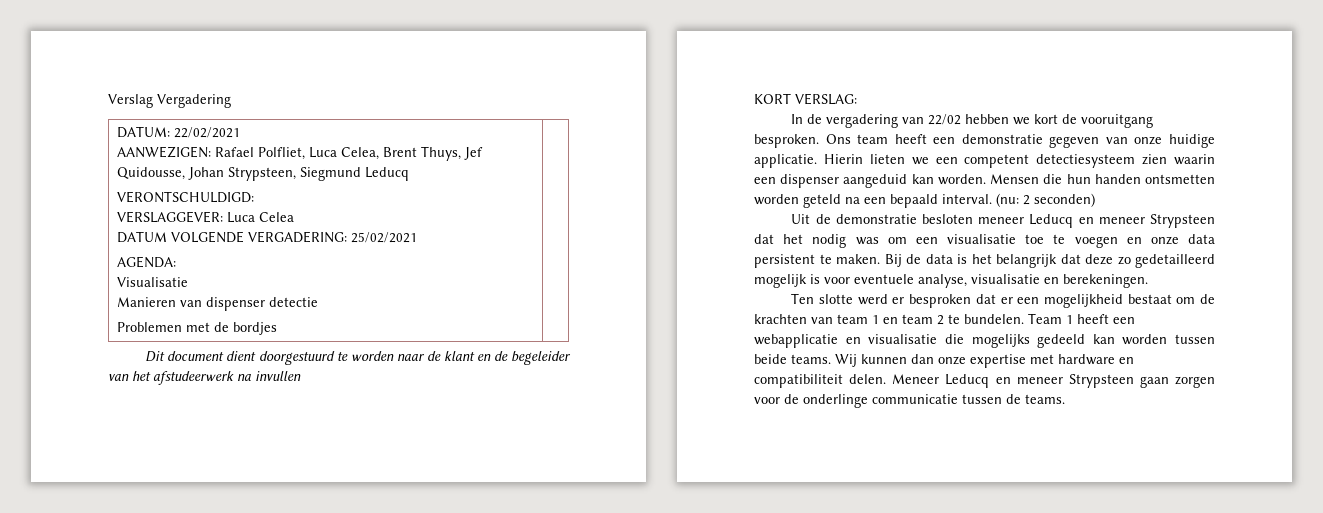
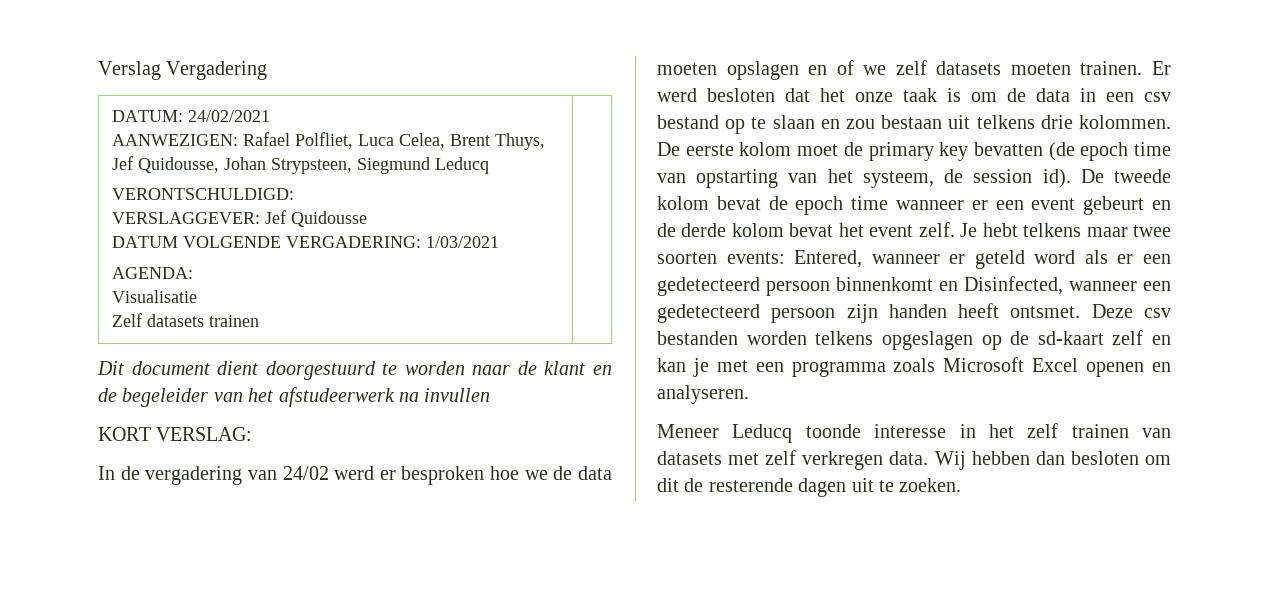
[174,127,241,138] 22/02/2021 -> [188,110,271,122] 24/02/2021
[227,212,295,223] Luca Celea -> [265,210,368,227] Jef Quidousse
[351,232,418,243] 25/02/2021 -> [426,236,500,248] 1/03/2021
[117,297,319,311] [117,322,278,335] Manieren van dispenser detectie // Problemen met de bordjes -> [112,313,260,327] Zelf datasets trainen
[928,114,1154,128] [754,134,1215,148] [754,154,1215,168] [754,174,1215,188] [754,193,1095,208] [791,214,1215,228] [754,234,1215,248] [754,254,1215,268] [754,274,1148,288] [791,293,1215,308] [754,313,1135,325] [754,334,1215,348] [754,354,1134,368] [754,374,1215,388] [754,394,1065,408] 22/02 hebben we kort de vooruitgang besproken. Ons team heeft een demonstratie gegeven van onze huidige applicatie. Hierin lieten we een competent detectiesysteem zien waarin een dispenser aangeduid kan worden. Mensen die hun handen ontsmetten worden geteld na een bepaald interval. (nu: 2 seconden) // Uit de demonstratie besloten meneer Leducq en meneer Strypsteen dat het nodig was om een visualisatie toe te voegen en onze data persistent te maken. Bij de data is het belangrijk dat deze zo gedetailleerd mogelijk is voor eventuele analyse, visualisatie en berekeningen. // Ten slotte werd er besproken dat er een mogelijkheid bestaat om de krachten van team 1 en team 2 te bundelen. Team 1 heeft een webapplicatie en visualisatie die mogelijks gedeeld kan worden tussen beide teams. Wij kunnen dan onze expertise met hardware en compatibiliteit delen. Meneer Leducq en meneer Strypsteen gaan zorgen voor de onderlinge communicatie tussen de teams. -> [282,466,612,485] [657,60,1171,80] [657,88,1171,102] [657,115,1171,134] [657,142,1171,161] [657,169,1171,188] [657,196,1171,215] [657,222,1171,237] [657,250,1171,269] [657,276,1171,296] [657,303,1171,323] [657,330,1171,350] [657,357,1171,377] [657,385,749,404] [657,423,1171,443] [657,450,1171,470] [657,478,962,497] 24/02 werd er besproken hoe we de data moeten opslagen en of we zelf datasets moeten trainen. Er werd besloten dat het onze taak is om de data in een csv bestand op te slaan en zou bestaan uit telkens drie kolommen. De eerste kolom moet de primary key bevatten (de epoch time van opstarting van het systeem, de session id). De tweede kolom bevat de epoch time wanneer er een event gebeurt en de derde kolom bevat het event zelf. Je hebt telkens maar twee soorten events: Entered, wanneer er geteld word als er een gedetecteerd persoon binnenkomt en Disinfected, wanneer een gedetecteerd persoon zijn handen heeft ontsmet. Deze csv bestanden worden telkens opgeslagen op de sd-kaart zelf en kan je met een programma zoals Microsoft Excel openen en analyseren. // Meneer Leducq toonde interesse in het zelf trainen van datasets met zelf verkregen data. Wij hebben dan besloten om dit de resterende dagen uit te zoeken.

